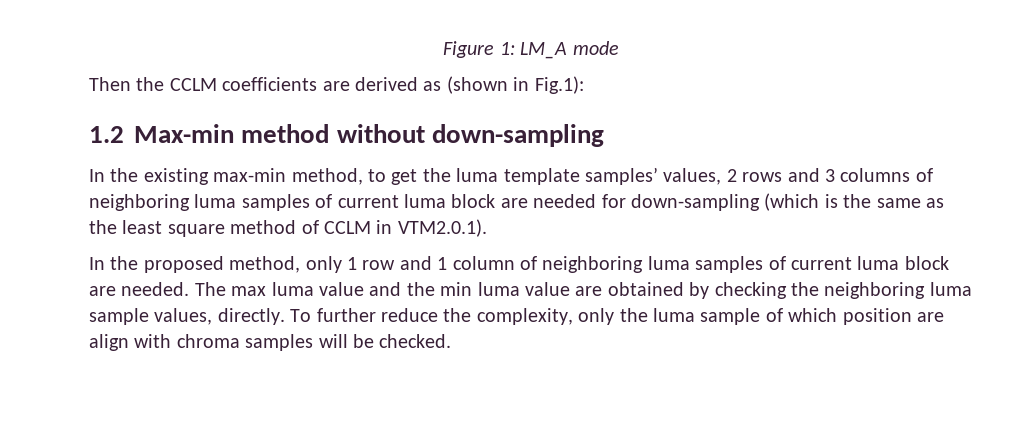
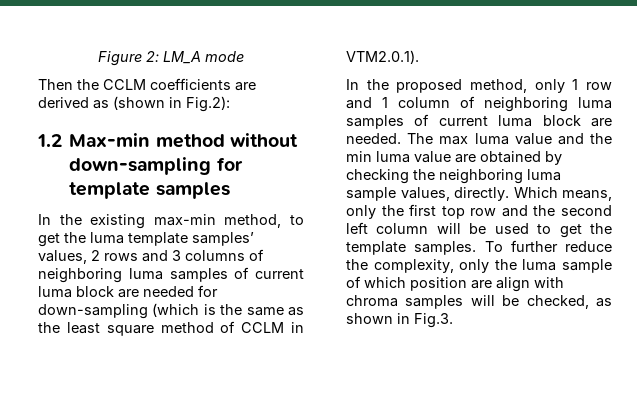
[499,42,515,55] 1: -> [146,51,159,62] 2:
[534,76,584,94] Fig.1): -> [186,96,230,112] Fig.2):
(604, 135) none -> [216,157,243,171] [69,182,230,199] for template samples
(285, 316) none -> [513,187,612,201] [346,204,612,219] [346,222,612,238] [346,241,477,255] Which means, only the first top row and the second left column will be used to get the template samples.
[379,334,452,348] checked. -> [526,295,612,309] [346,313,453,328] checked, as shown in Fig.3.

